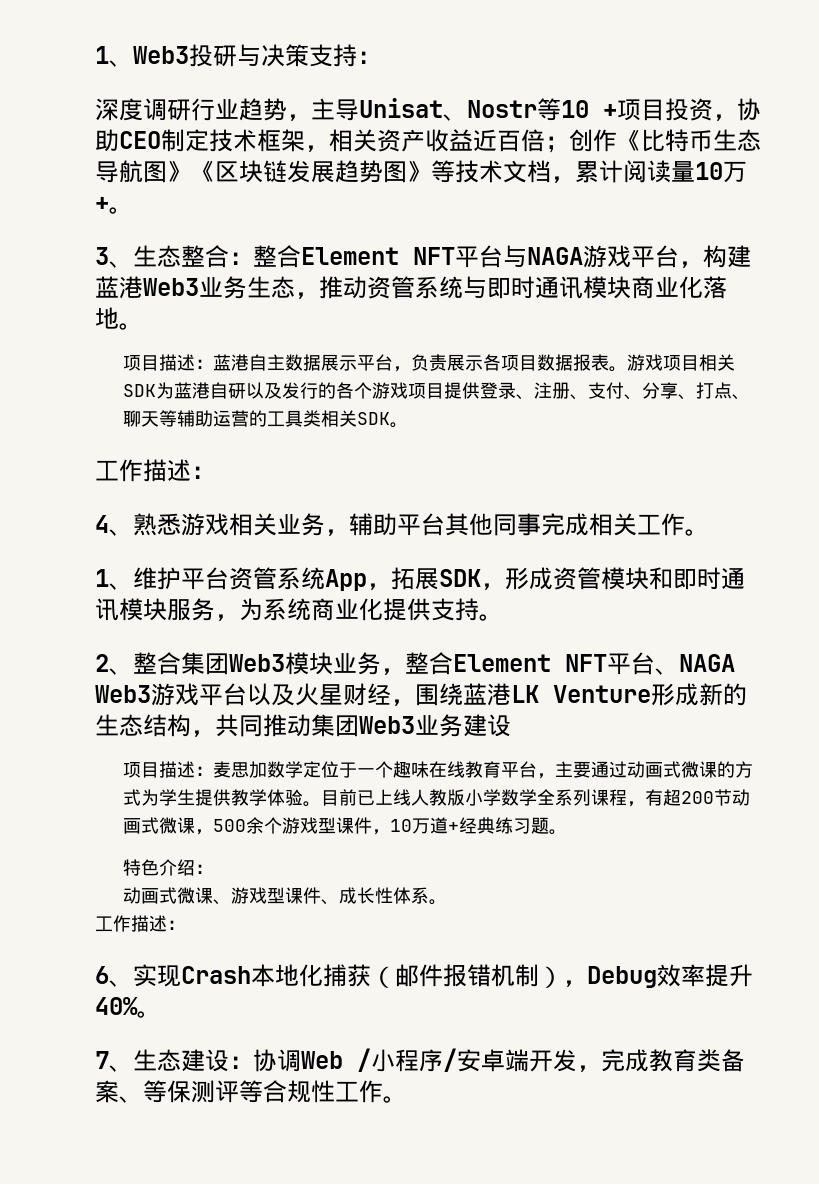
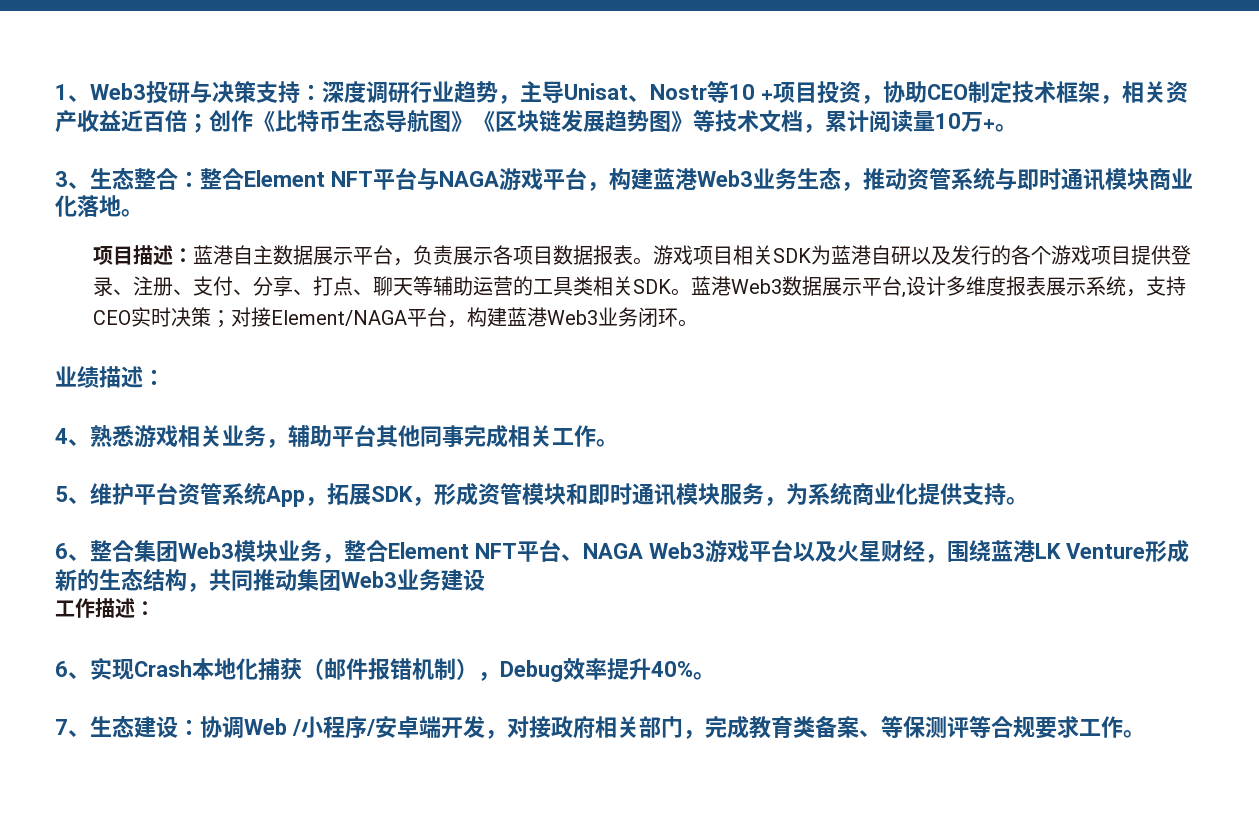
(381, 57) // -> (322, 92) none
[95,459,143,482] // 工作 -> [690,276,1186,298] [92,307,698,328] [55,366,99,388] 蓝港Web3数据展示平台,设计多维度报表展示系统，支持CEO实时决策；对接Element/NAGA平台，构建蓝港Web3业务闭环。 // 业绩
[95,569,109,587] 1 -> [55,486,68,502] 5
[95,654,109,672] 2 -> [55,543,68,559] 6
[123,761,754,779] [123,789,751,807] [123,817,568,835] [123,859,214,876] [123,887,448,905] // 项目描述：麦思加数学定位于一个趣味在线教育平台，主要通过动画式微课的方式为学生提供教学体验。目前已上线人教版小学数学全系列课程，有超200节动画式微课，500余个游戏型课件，10万道+经典练习题。 // 特色介绍： // 动画式微课、游戏型课件、成长性体系。 -> (485, 580) none
(601, 1068) none -> [507,716,705,739] 对接政府相关部门，
[311,1080,335,1103] 性 -> [1035,716,1079,739] 要求

